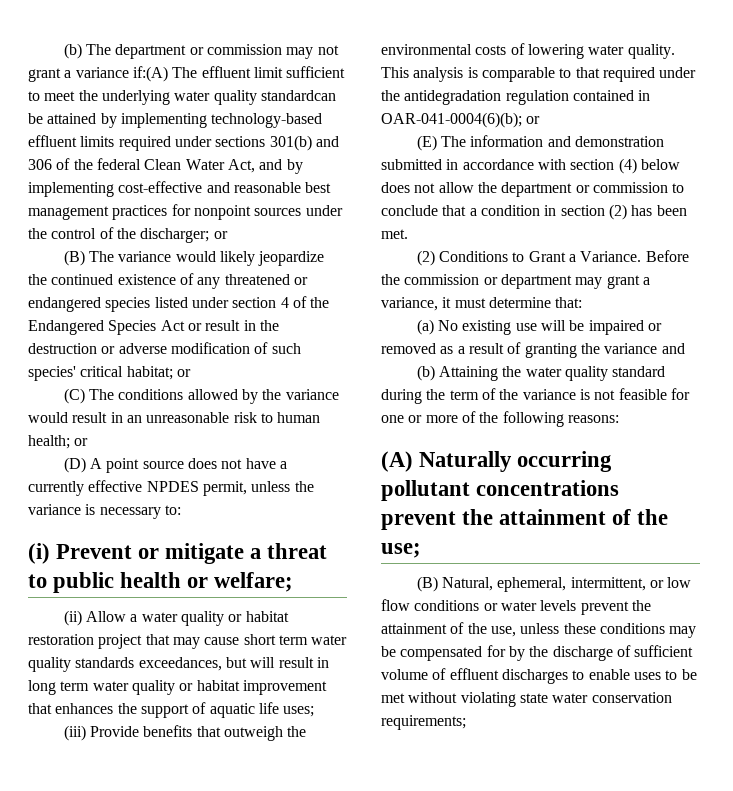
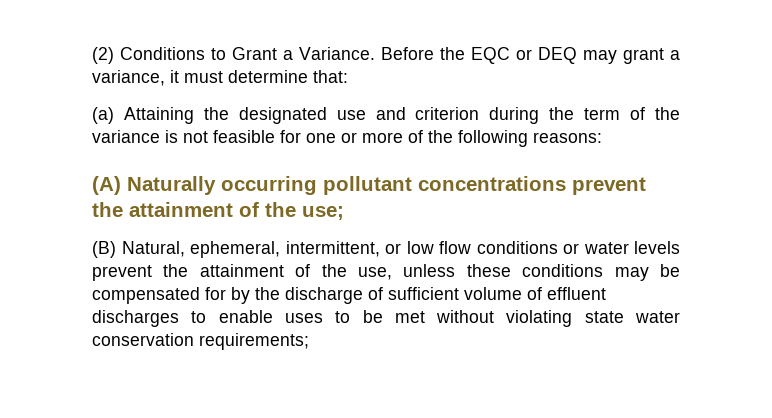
[63,43,339,59] [28,66,346,82] [28,90,336,105] [28,113,323,128] [28,135,339,151] [28,158,303,174] [28,181,332,197] [28,204,343,220] [28,227,228,243] [63,250,325,266] [28,273,308,289] [28,296,330,312] [28,320,279,335] [28,342,301,354] [28,366,191,381] [63,388,339,404] [28,412,321,423] [28,435,89,449] [63,457,287,473] [28,480,314,496] [28,504,181,519] [28,543,328,564] [28,572,294,593] [63,610,289,626] [28,634,348,649] [28,657,329,672] [28,680,327,695] [28,702,315,718] [63,725,307,741] [381,43,675,59] [381,67,697,82] [381,90,651,105] [381,112,541,128] [416,135,664,151] [381,158,680,174] [381,182,685,197] [381,204,687,220] [381,229,408,239] (b) The department or commission may not grant a variance if:(A) The effluent limit sufficient to meet the underlying water quality standardcan be attained by implementing technology-based effluent limits required under sections 301(b) and 306 of the federal Clean Water Act, and by implementing cost-effective and reasonable best management practices for nonpoint sources under the control of the discharger; or // (B) The variance would likely jeopardize the continued existence of any threatened or endangered species listed under section 4 of the Endangered Species Act or result in the destruction or adverse modification of such species' critical habitat; or // (C) The conditions allowed by the variance would result in an unreasonable risk to human health; or // (D) A point source does not have a currently effective NPDES permit, unless the variance is necessary to: // (i) Prevent or mitigate a threat to public health or welfare; // (ii) Allow a water quality or habitat restoration project that may cause short term water quality standards exceedances, but will result in long term water quality or habitat improvement that enhances the support of aquatic life uses; // (iii) Provide benefits that outweigh the environmental costs of lowering water quality. This analysis is comparable to that required under the antidegradation regulation contained in OAR-041-0004(6)(b); or // (E) The information and demonstration submitted in accordance with section (4) below does not allow the department or commission to conclude that a condition in section (2) has been met. // -> (92, 55) none
[404,274,572,289] commission or department -> [471,47,577,64] EQC or DEQ
[437,320,662,335] [381,342,685,358] [416,365,666,381] No existing use will be impaired or removed as a result of granting the variance and // (b) Attaining the water quality standard -> [123,107,480,124] Attaining the designated use and criterion

